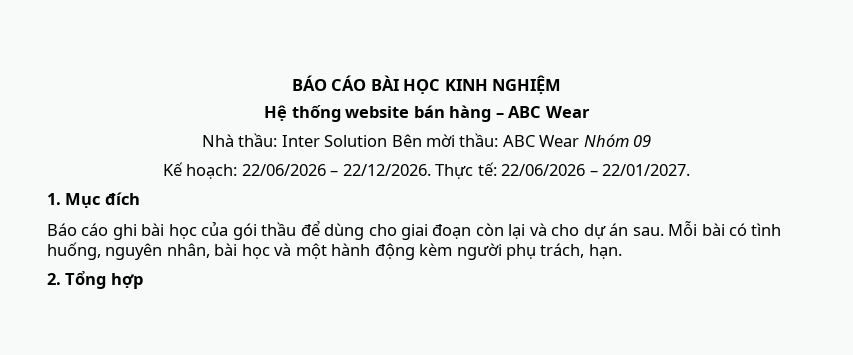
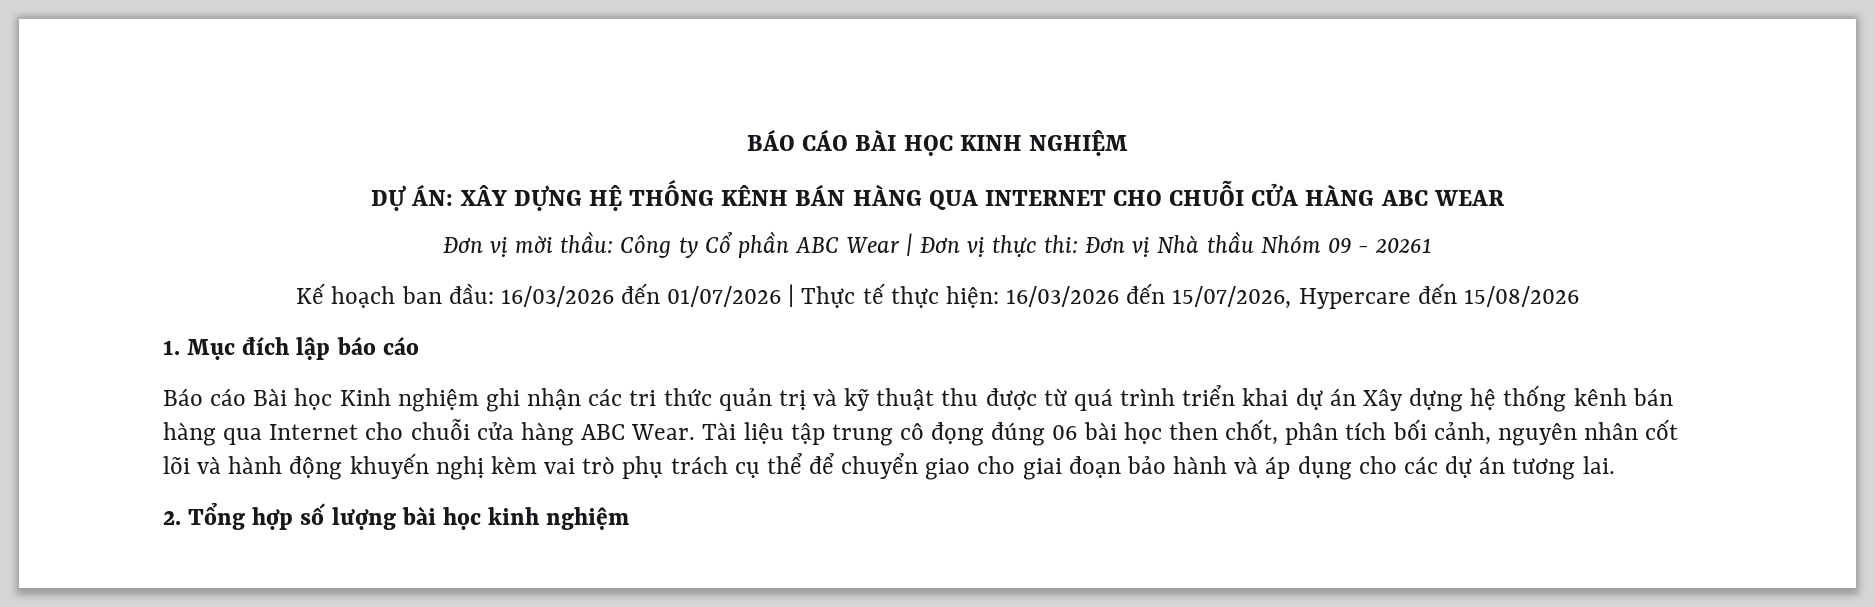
[264,105,590,122] [201,133,580,147] Hệ thống website bán hàng – ABC Wear // Nhà thầu: Inter Solution Bên mời thầu: ABC Wear -> [371,179,1504,211] [442,231,1254,258] DỰ ÁN: XÂY DỰNG HỆ THỐNG KÊNH BÁN HÀNG QUA INTERNET CHO CHUỖI CỬA HÀNG ABC WEAR // Đơn vị mời thầu: Công ty Cổ phần ABC Wear | Đơn vị thực thi: Đơn vị Nhà thầu
(652, 141) none -> [1358,238,1433,253] - 20261
[186,162,691,179] hoạch: 22/06/2026 – 22/12/2026. Thực tế: 22/06/2026 – 22/01/2027. -> [331,283,1579,309] hoạch ban đầu: 16/03/2026 đến 01/07/2026 | Thực tế thực hiện: 16/03/2026 đến 15/07/2026, Hypercare đến 15/08/2026
(140, 198) none -> [296,336,419,360] lập báo cáo
[112,220,782,240] [47,242,622,260] [47,271,143,289] ghi bài học của gói thầu để dùng cho giai đoạn còn lại và cho dự án sau. Mỗi bài có tình huống, nguyên nhân, bài học và một hành động kèm người phụ trách, hạn. // 2. Tổng hợp -> [253,385,1673,412] [163,419,1679,446] [163,453,1615,480] [163,502,630,530] Bài học Kinh nghiệm ghi nhận các tri thức quản trị và kỹ thuật thu được từ quá trình triển khai dự án Xây dựng hệ thống kênh bán hàng qua Internet cho chuỗi cửa hàng ABC Wear. Tài liệu tập trung cô đọng đúng 06 bài học then chốt, phân tích bối cảnh, nguyên nhân cốt lõi và hành động khuyến nghị kèm vai trò phụ trách cụ thể để chuyển giao cho giai đoạn bảo hành và áp dụng cho các dự án tương lai. // 2. Tổng hợp số lượng bài học kinh nghiệm

